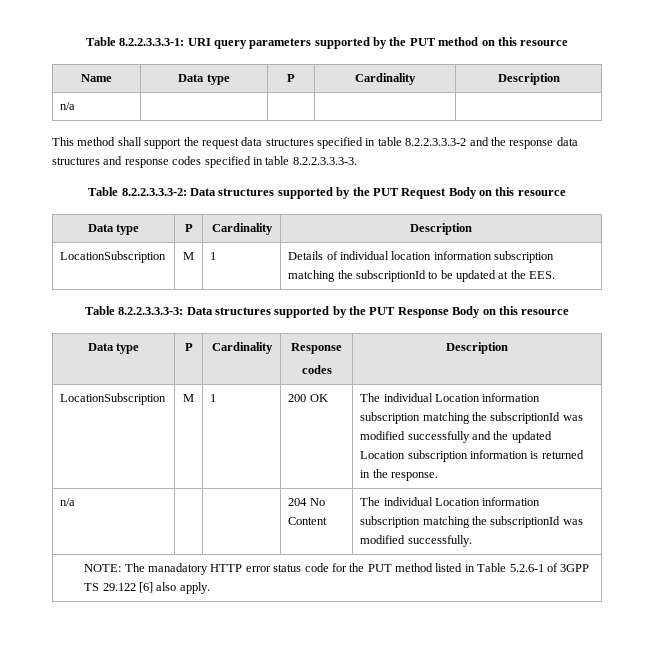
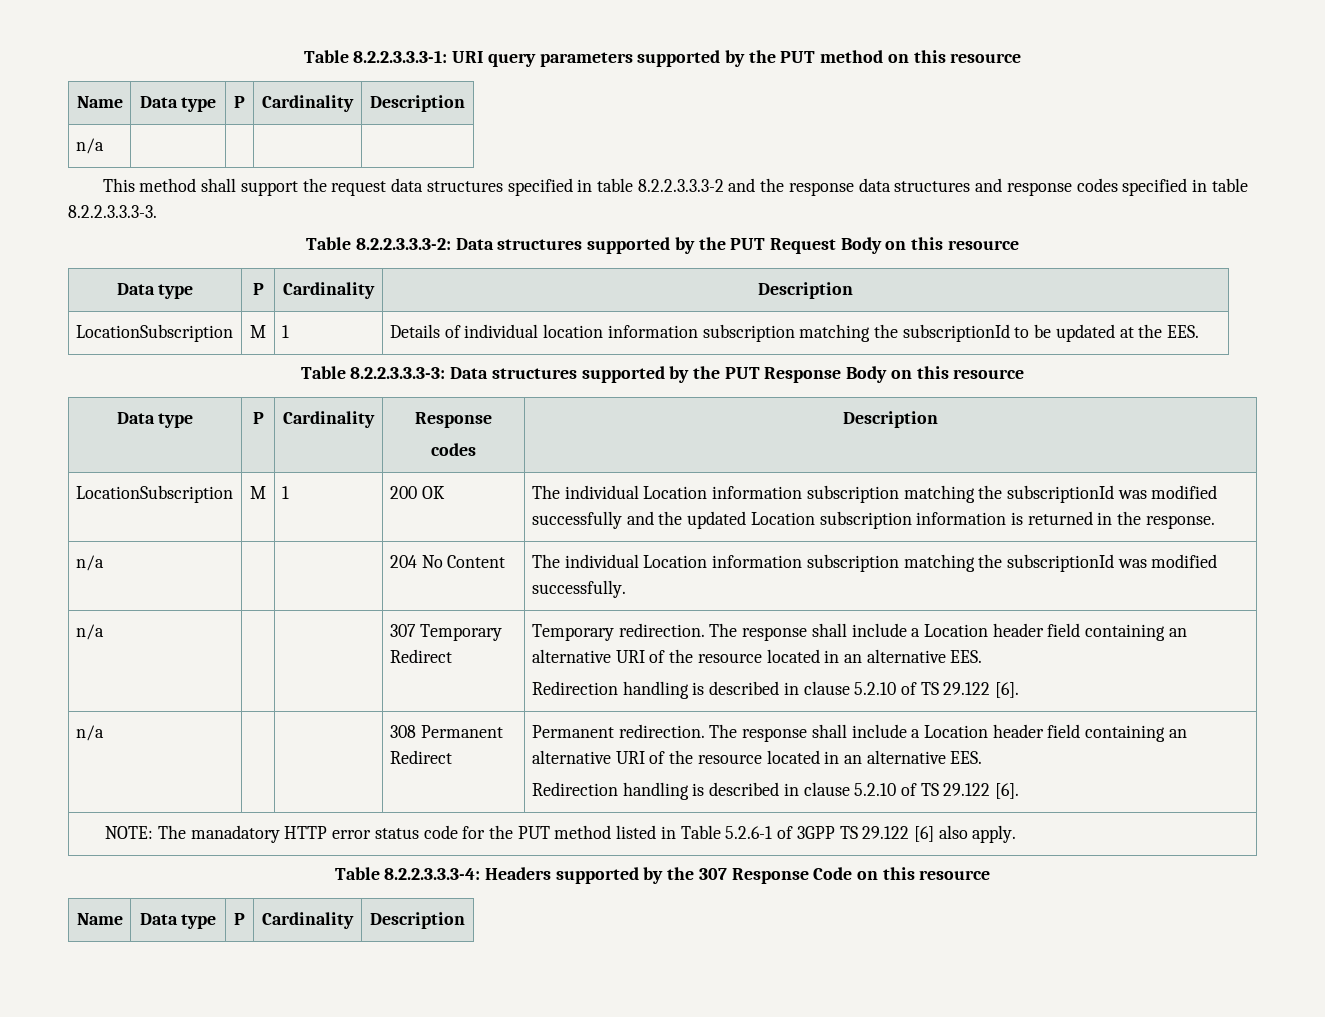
(472, 541) none -> [75,624,104,640] [389,624,502,641] [389,649,452,663] [531,623,1187,641] [531,649,983,663] [531,681,1020,699] [75,725,104,741] [389,725,503,738] [389,750,452,764] [531,724,1187,742] [531,750,983,764] [531,782,1020,800] // n/a | | | 307 Temporary Redirect | Temporary redirection. The response shall include a Location header field containing an alternative URI of the resource located in an alternative EES. // Redirection handling is described in clause 5.2.10 of TS 29.122 [6]. // n/a | | | 308 Permanent Redirect | Permanent redirection. The response shall include a Location header field containing an alternative URI of the resource located in an alternative EES. // Redirection handling is described in clause 5.2.10 of TS 29.122 [6].
(210, 588) none -> [334,867,991,884] [76,913,123,925] [139,913,217,929] [234,913,245,925] [262,912,354,929] [370,912,465,929] // Table 8.2.2.3.3.3-4: Headers supported by the 307 Response Code on this resource // Name | Data type | P | Cardinality | Description

